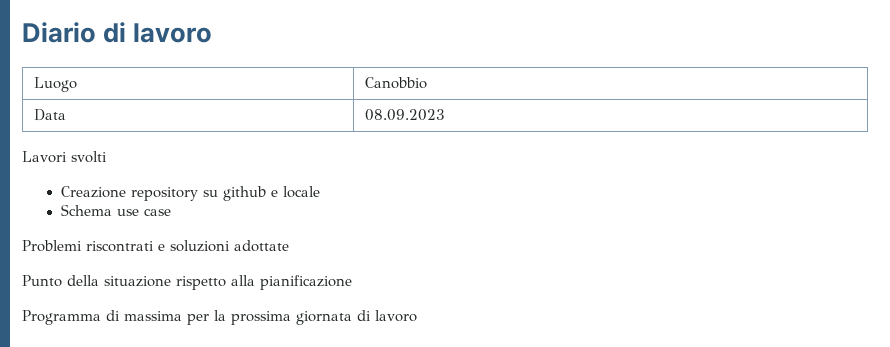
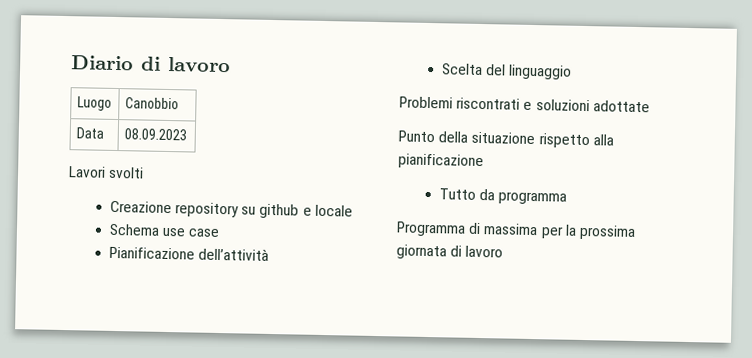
(171, 212) none -> [108,246,269,261] [441,63,573,80] // Pianificazione dell’attività // Scelta del linguaggio
(352, 282) none -> [438,188,568,205] // Tutto da programma

